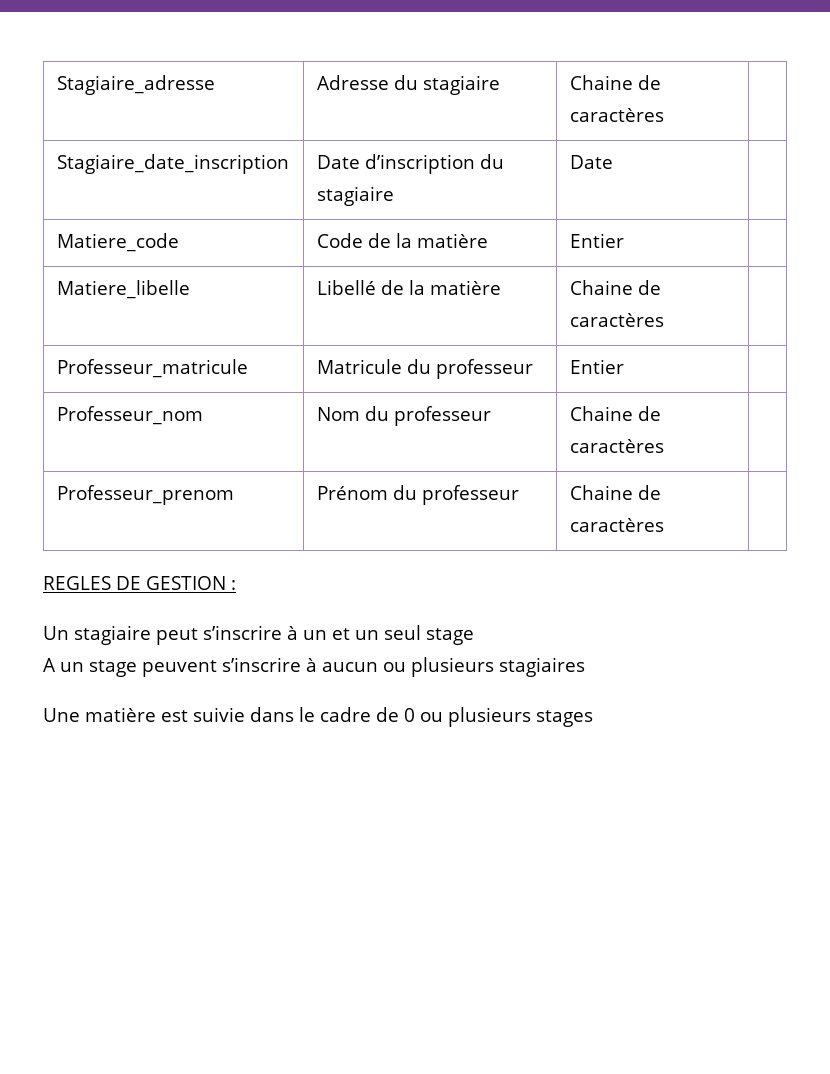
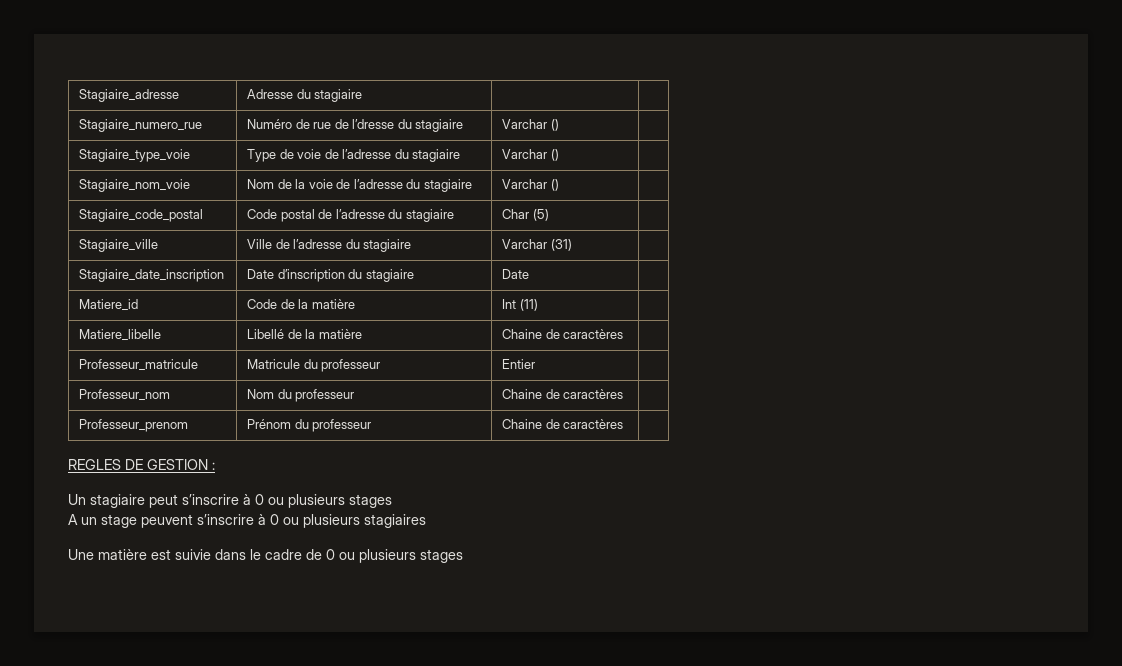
[569,75,661,90] [569,108,664,122] Chaine de caractères -> [79,119,203,132] [247,119,464,132] [502,119,559,131] [79,149,191,162] [247,149,461,162] [502,149,559,161] [79,179,191,192] [247,179,472,192] [502,179,559,191] [79,209,204,222] [247,209,454,222] [502,209,549,221] [79,239,159,252] [247,239,412,252] [502,239,572,251] | // Stagiaire_numero_rue | Numéro de rue de l’dresse du stagiaire | Varchar () | // Stagiaire_type_voie | Type de voie de l’adresse du stagiaire | Varchar () | // Stagiaire_nom_voie | Nom de la voie de l’adresse du stagiaire | Varchar () | // Stagiaire_code_postal | Code postal de l’adresse du stagiaire | Char (5) | // Stagiaire_ville | Ville de l’adresse du stagiaire | Varchar (31)
[56,233,179,252] Matiere_code -> [79,299,139,311] Matiere_id
[569,233,624,248] Entier -> [502,299,538,311] Int (11)
[303,625,474,645] un et un seul stage -> [255,494,392,508] 0 ou plusieurs stages
[322,662,378,672] aucun -> [270,514,279,525] 0

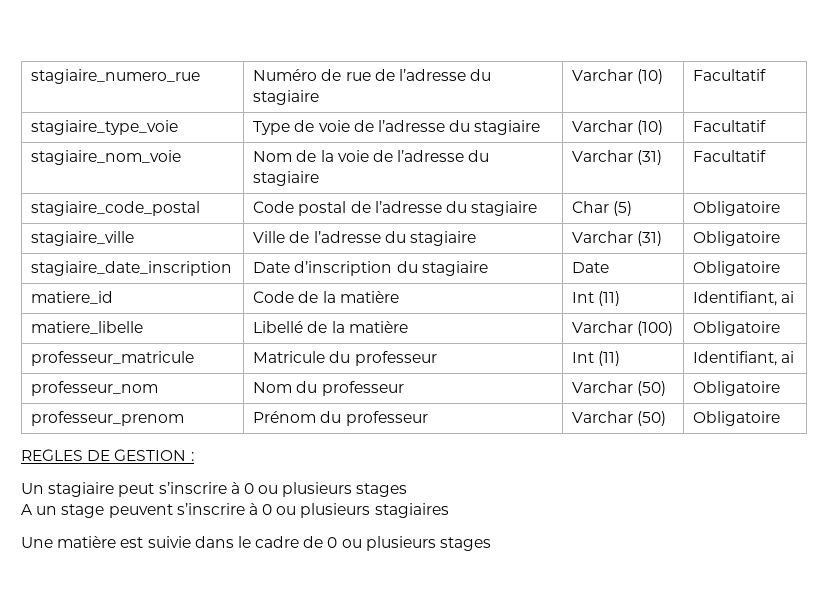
[79,89,180,102] [247,89,363,102] [79,119,203,132] Stagiaire_adresse | Adresse du stagiaire | | // Stagiaire_numero_rue -> [31,69,201,84] stagiaire_numero_rue
[352,119,464,132] [502,119,559,131] [79,149,191,162] l’dresse du stagiaire | Varchar () | // Stagiaire_type_voie -> [398,69,492,81] [253,90,320,105] [572,69,664,84] [693,69,767,81] [31,120,179,135] l’adresse du stagiaire | Varchar (10) | Facultatif // stagiaire_type_voie
[550,149,559,161] [79,179,191,192] () | // Stagiaire_nom_voie -> [637,120,664,135] [693,120,767,132] [31,150,182,165] (10) | Facultatif // stagiaire_nom_voie
[550,179,559,191] [79,209,204,222] () | // Stagiaire_code_postal -> [637,150,663,165] [693,150,767,162] [31,201,201,216] (31) | Facultatif // stagiaire_code_postal
[79,239,159,252] // Stagiaire_ville -> [693,201,781,216] [31,231,135,246] Obligatoire // stagiaire_ville
[79,269,225,282] // Stagiaire_date_inscription -> [693,231,781,246] [31,261,233,276] Obligatoire // stagiaire_date_inscription
[79,299,139,311] // Matiere_id -> [693,261,781,276] [31,291,114,304] Obligatoire // matiere_id
[79,329,162,341] // Matiere_libelle -> [693,291,795,306] [31,321,144,334] Identifiant, ai // matiere_libelle
[502,329,624,339] [79,359,199,371] Chaine de caractères | // Professeur_matricule -> [572,321,674,336] [693,321,781,336] [31,351,195,366] Varchar (100) | Obligatoire // professeur_matricule
[502,359,536,369] [79,389,171,401] Entier | // Professeur_nom -> [572,351,621,366] [693,351,795,366] [31,381,159,396] Int (11) | Identifiant, ai // professeur_nom
[502,389,624,399] [79,419,189,432] Chaine de caractères | // Professeur_prenom -> [572,381,667,396] [693,381,781,396] [31,411,185,426] Varchar (50) | Obligatoire // professeur_prenom
[502,419,624,429] Chaine de caractères | -> [572,411,667,426] [693,411,781,426] Varchar (50) | Obligatoire

